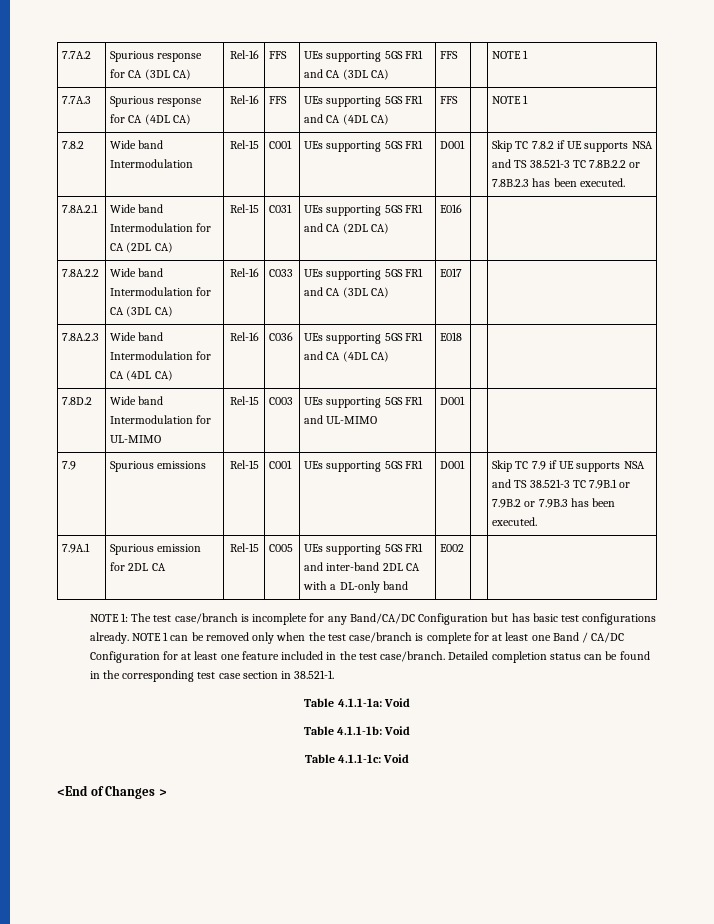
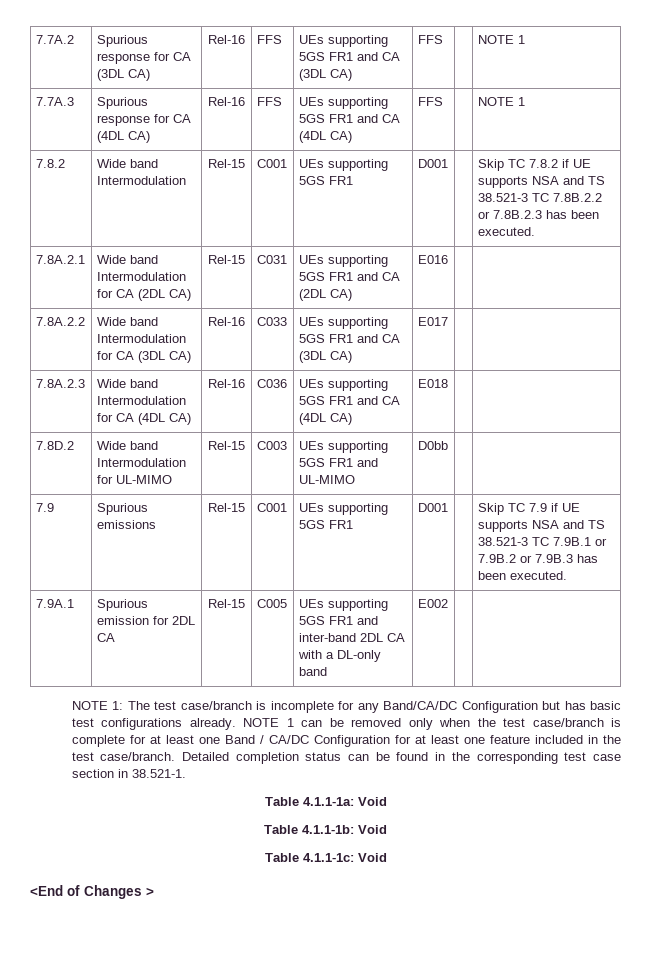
[440,396,466,405] D001 -> [417,441,448,450] D0bb

